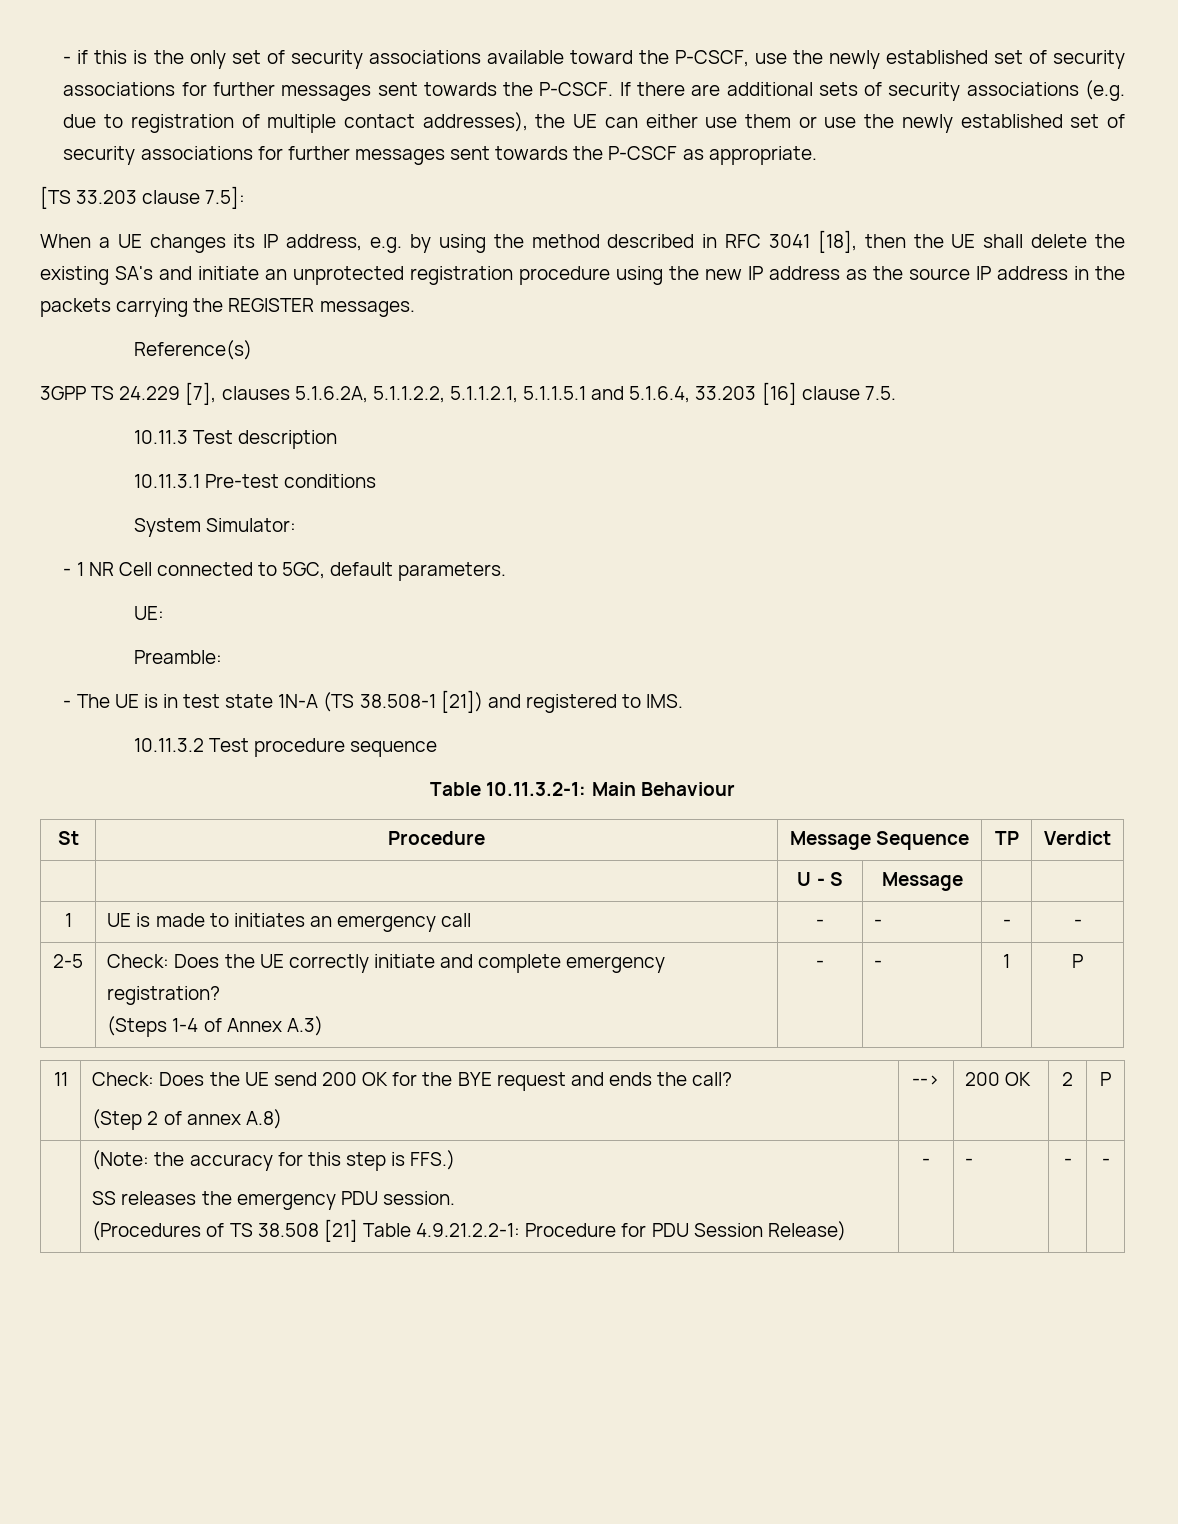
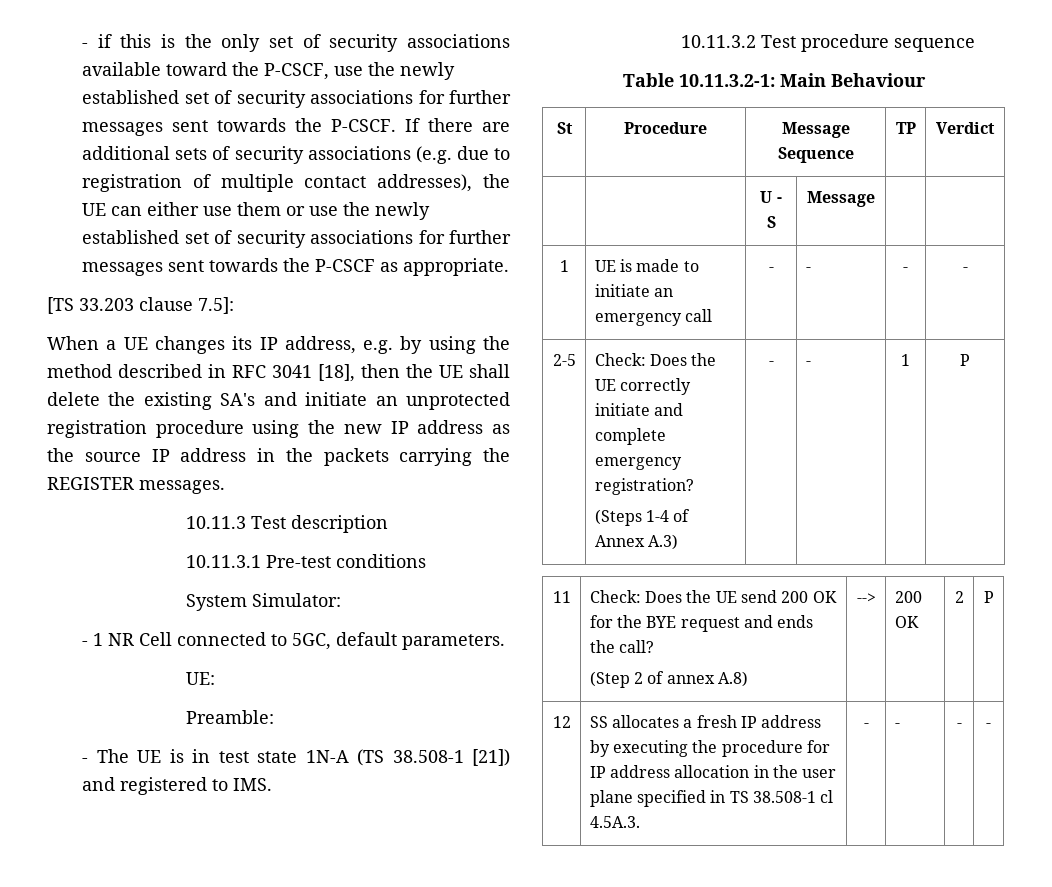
[133,340,252,360] [40,382,896,405] // Reference(s) // 3GPP TS 24.229 [7], clauses 5.1.6.2A, 5.1.1.2.2, 5.1.1.2.1, 5.1.1.5.1 and 5.1.6.4, 33.203 [16] clause 7.5. -> (225, 487) none
[233,913,305,927] initiates -> [594,284,650,297] initiate
[92,1150,456,1171] [92,1191,455,1210] [92,1219,846,1242] | (Note: the accuracy for this step is FFS.) // SS releases the emergency PDU session. // (Procedures of TS 38.508 [21] Table 4.9.21.2.2-1: Procedure for PDU Session Release) -> [552,716,571,728] [589,715,822,728] [589,740,830,757] [589,765,837,778] [589,790,834,807] [589,816,640,828] 12 | SS allocates a fresh IP address by executing the procedure for IP address allocation in the user plane specified in TS 38.508-1 cl 4.5A.3.

